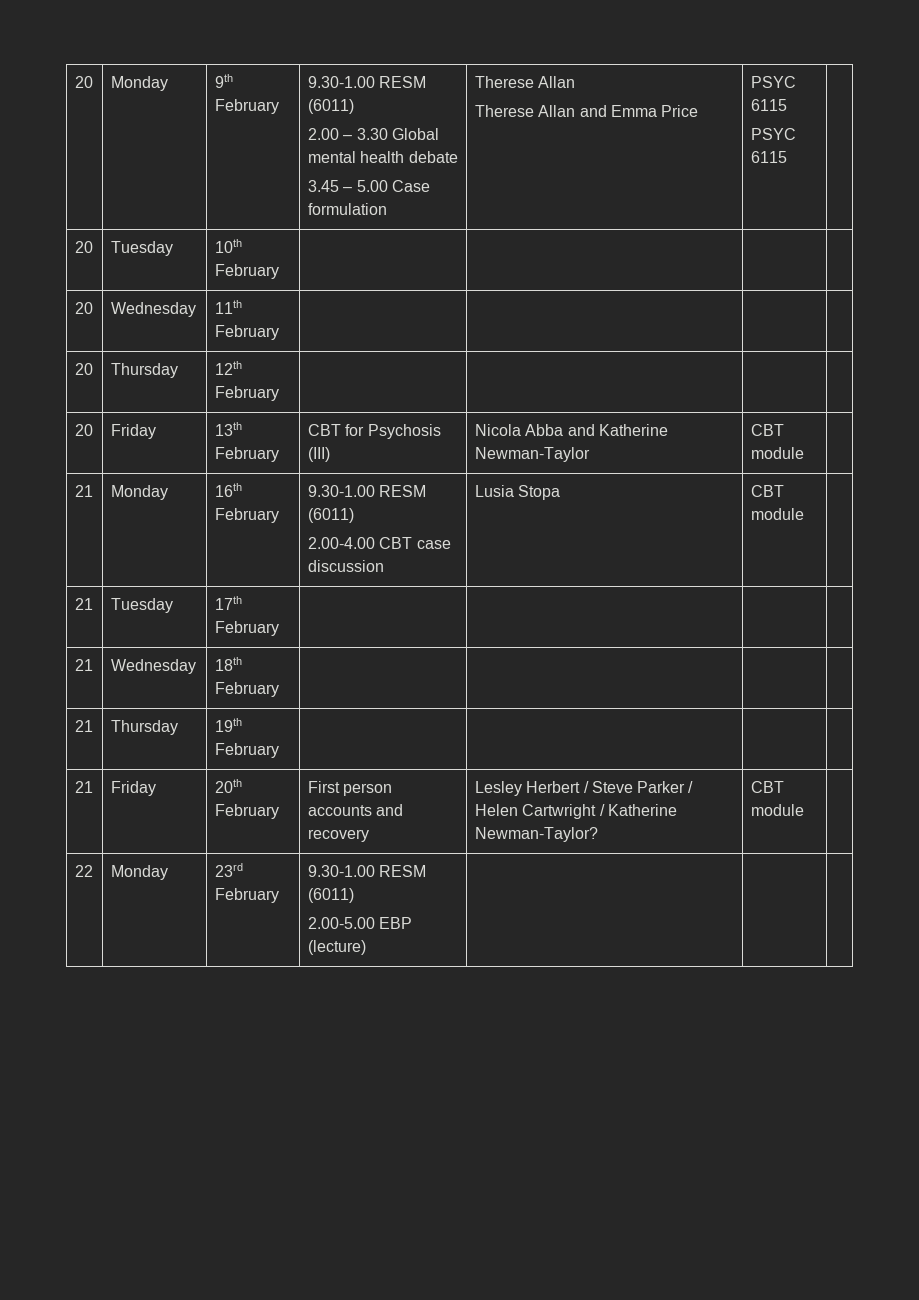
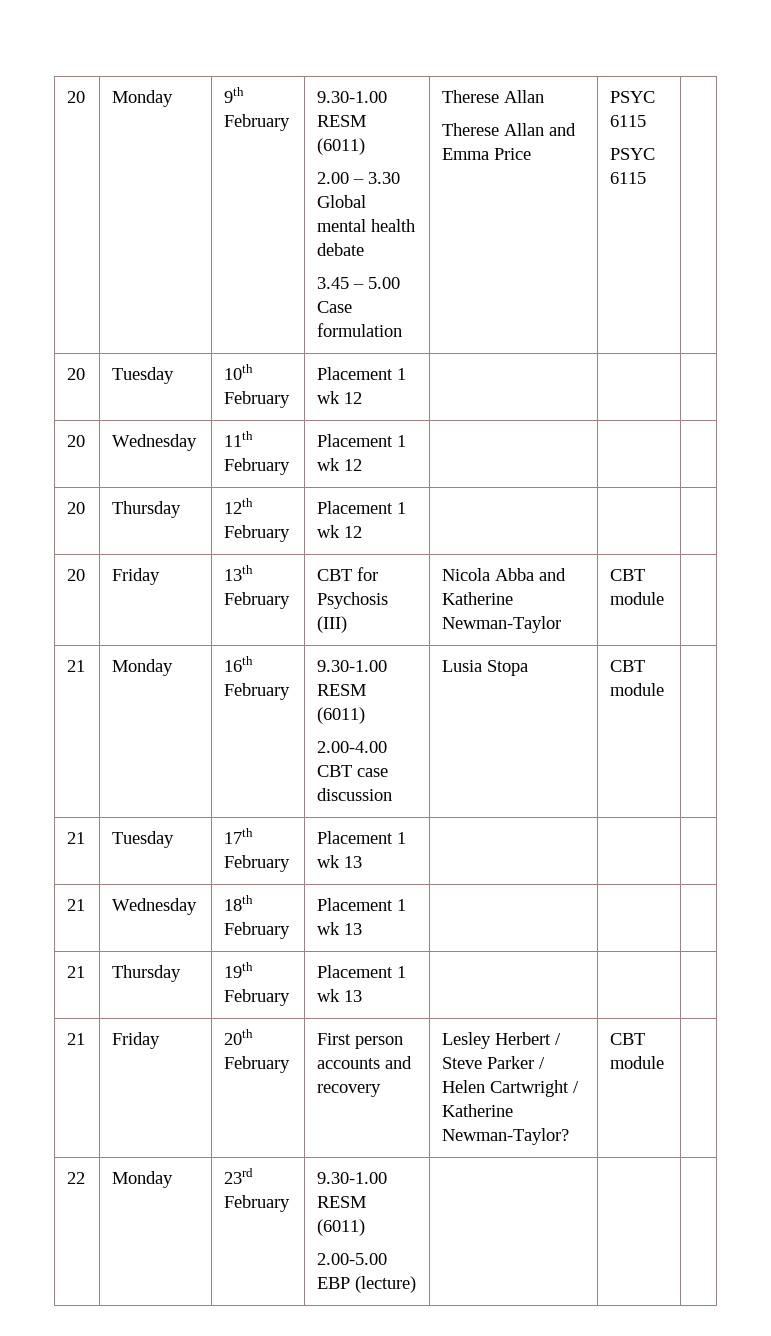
(279, 271) none -> [317,367,407,380] [317,391,363,404] Placement 1 wk 12
(279, 332) none -> [317,434,407,447] [317,458,363,471] Placement 1 wk 12
(279, 393) none -> [317,501,407,514] [317,525,363,538] Placement 1 wk 12
(279, 628) none -> [317,831,407,844] [317,855,363,868] Placement 1 wk 13
(279, 689) none -> [317,898,407,911] [317,922,363,935] Placement 1 wk 13
(279, 750) none -> [317,965,407,978] [317,989,363,1002] Placement 1 wk 13

